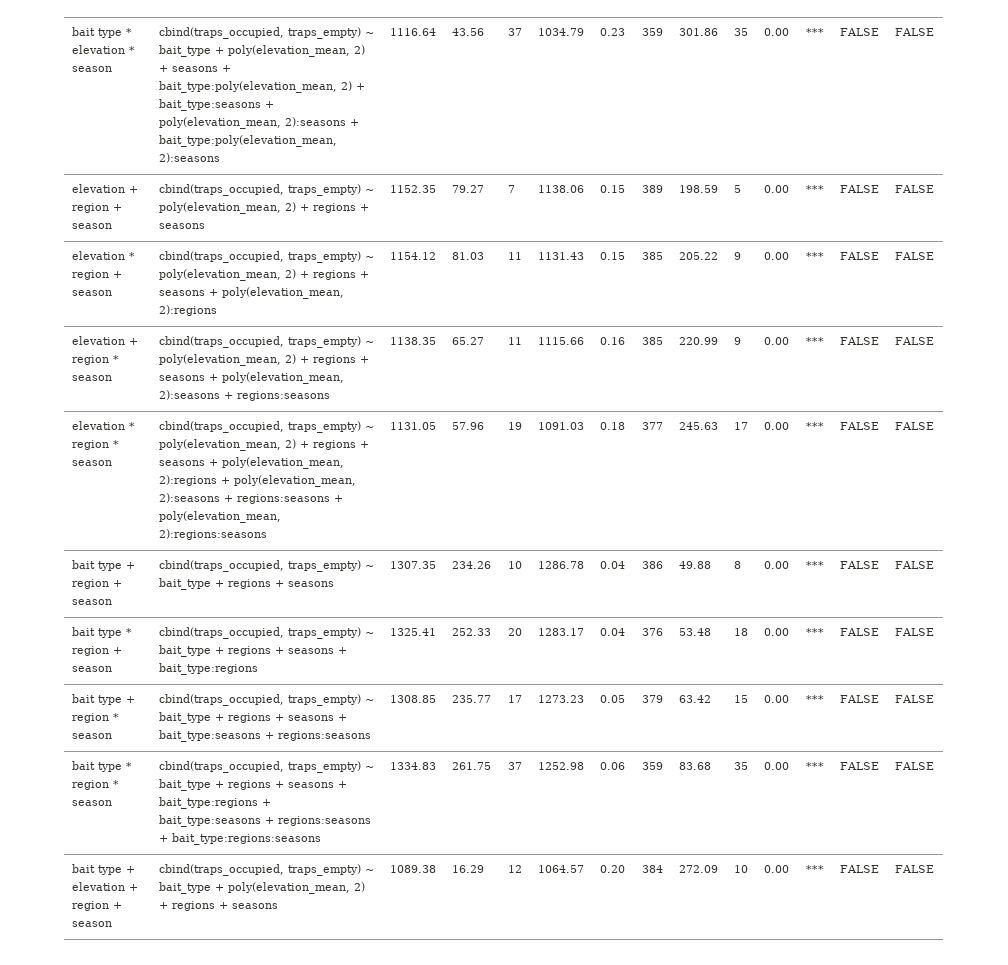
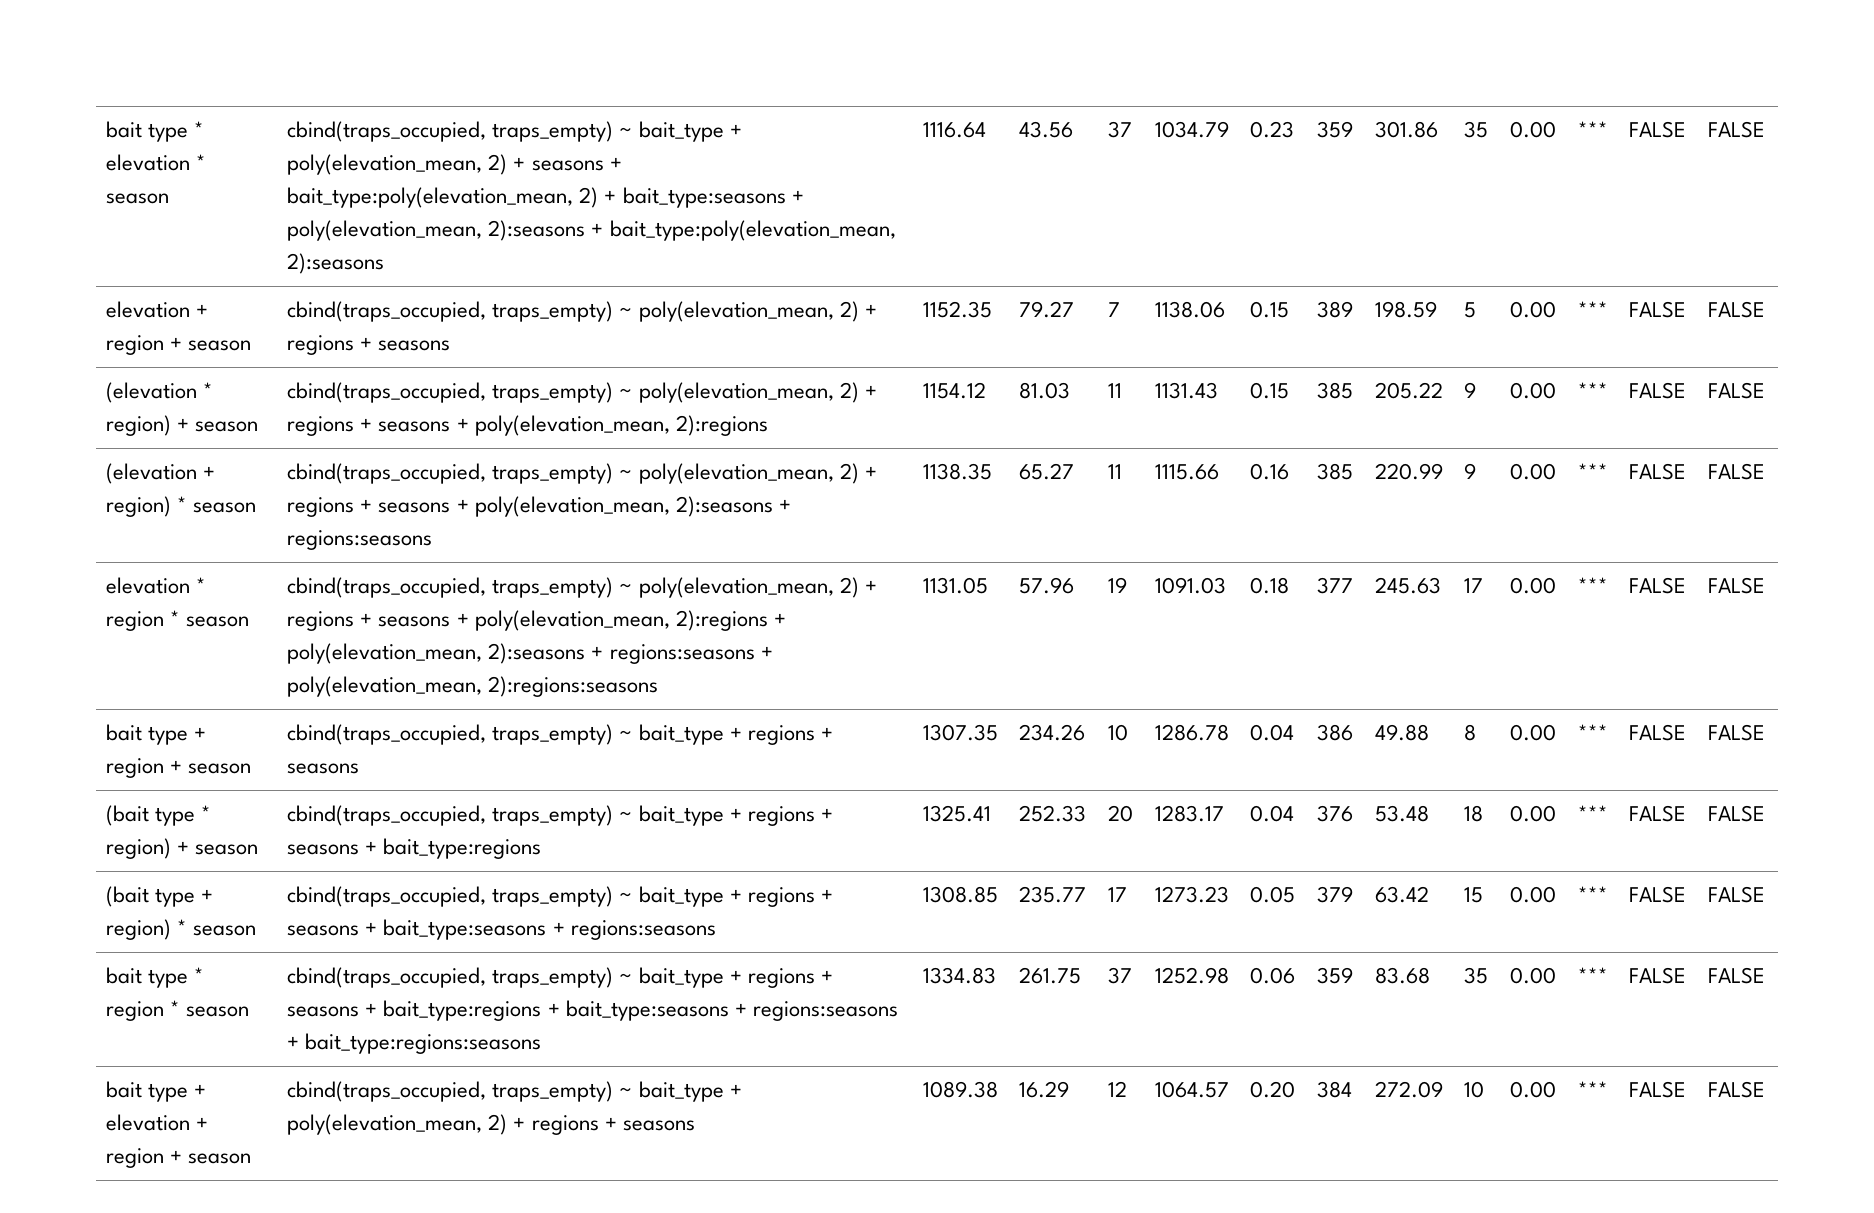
[71,251,135,260] [71,270,109,280] elevation * region -> [106,382,214,403] [106,415,172,436] (elevation * region)
[71,336,138,345] [71,355,109,365] elevation + region -> [106,463,216,484] [106,496,172,517] (elevation + region)
[71,627,132,638] [71,646,109,656] bait type * region -> [106,805,212,826] [106,838,172,859] (bait type * region)
[71,694,135,705] [71,713,109,723] bait type + region -> [106,886,214,907] [106,919,172,940] (bait type + region)

